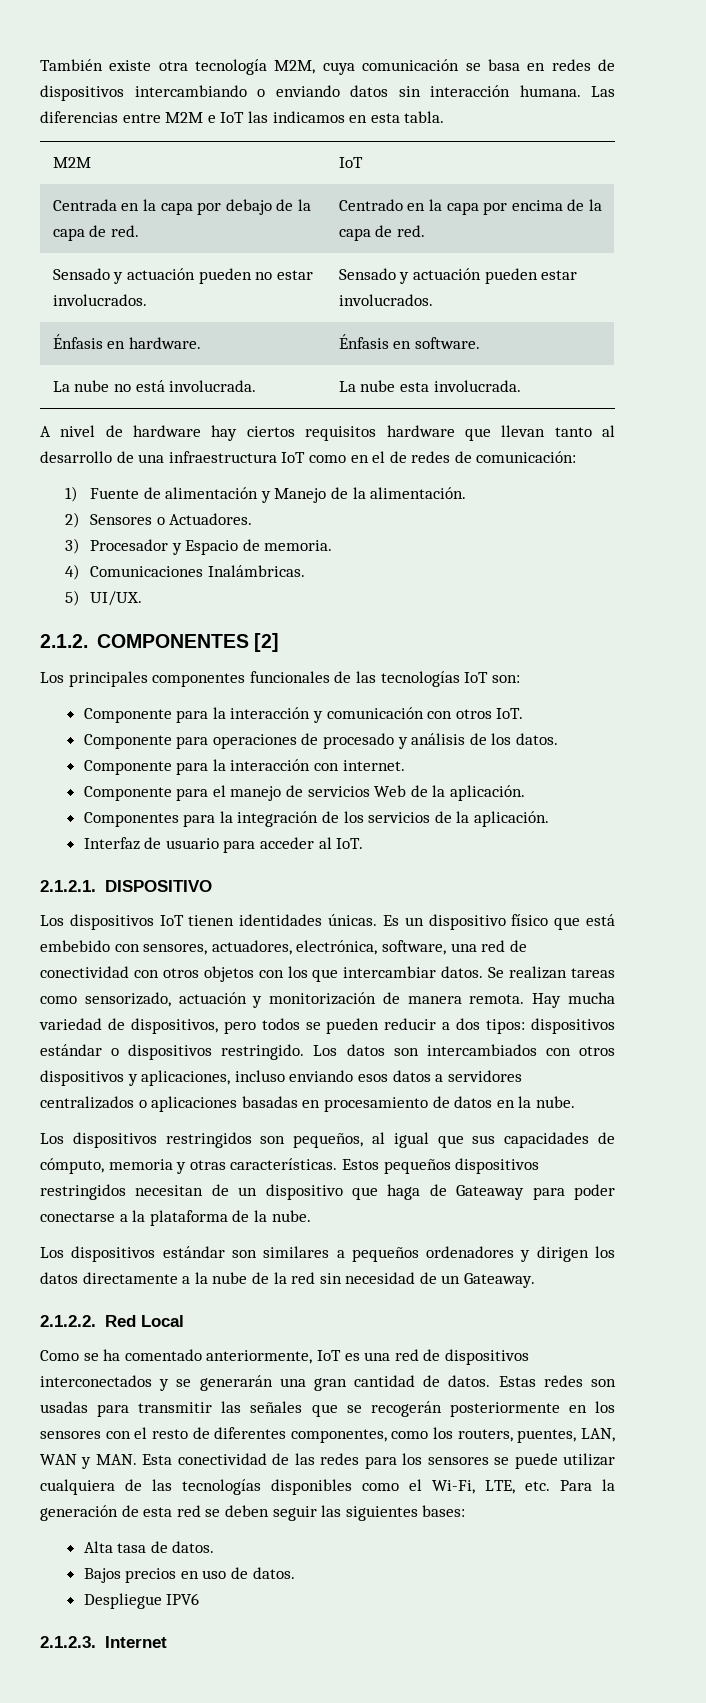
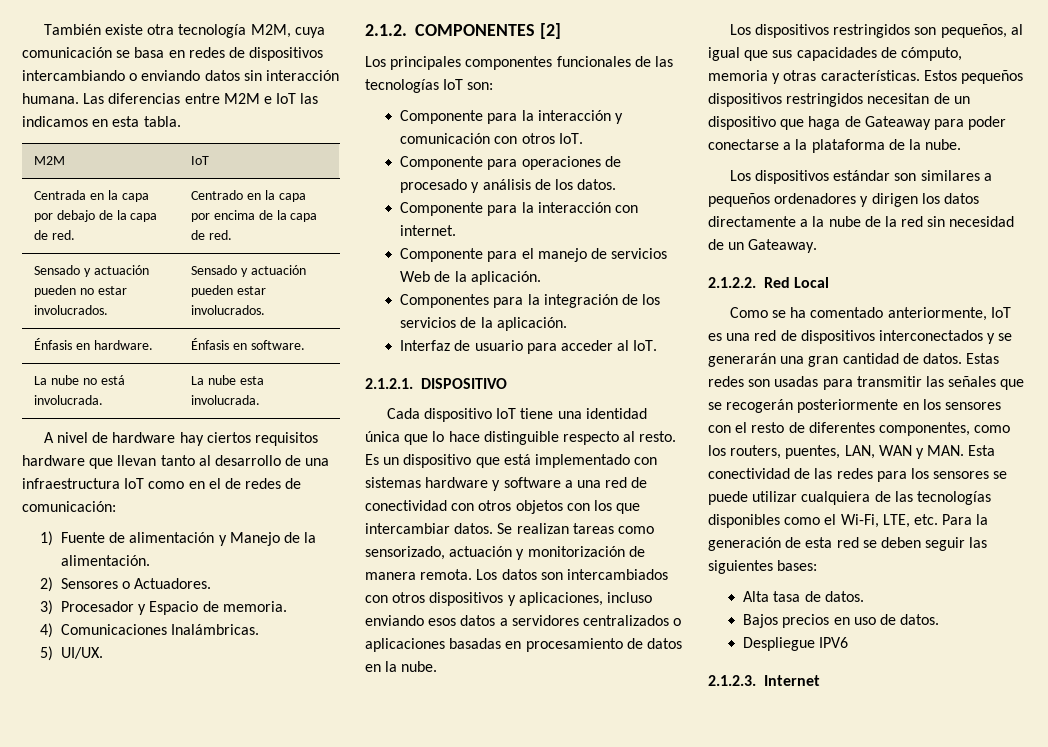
[40,914,378,930] Los dispositivos IoT tienen identidades únicas. -> [386,408,647,422] [365,431,677,445] Cada dispositivo IoT tiene una identidad única que lo hace distinguible respecto al resto.
[511,914,549,926] físico -> (472, 461) none
[40,940,446,955] embebido con sensores, actuadores, electrónica, software, -> [534,454,658,468] [365,477,573,491] implementado con sistemas hardware y software a
[532,992,615,1008] [39,1018,616,1034] [40,1044,305,1060] Hay mucha variedad de dispositivos, pero todos se pueden reducir a dos tipos: dispositivos estándar o dispositivos restringido. -> (473, 574) none

